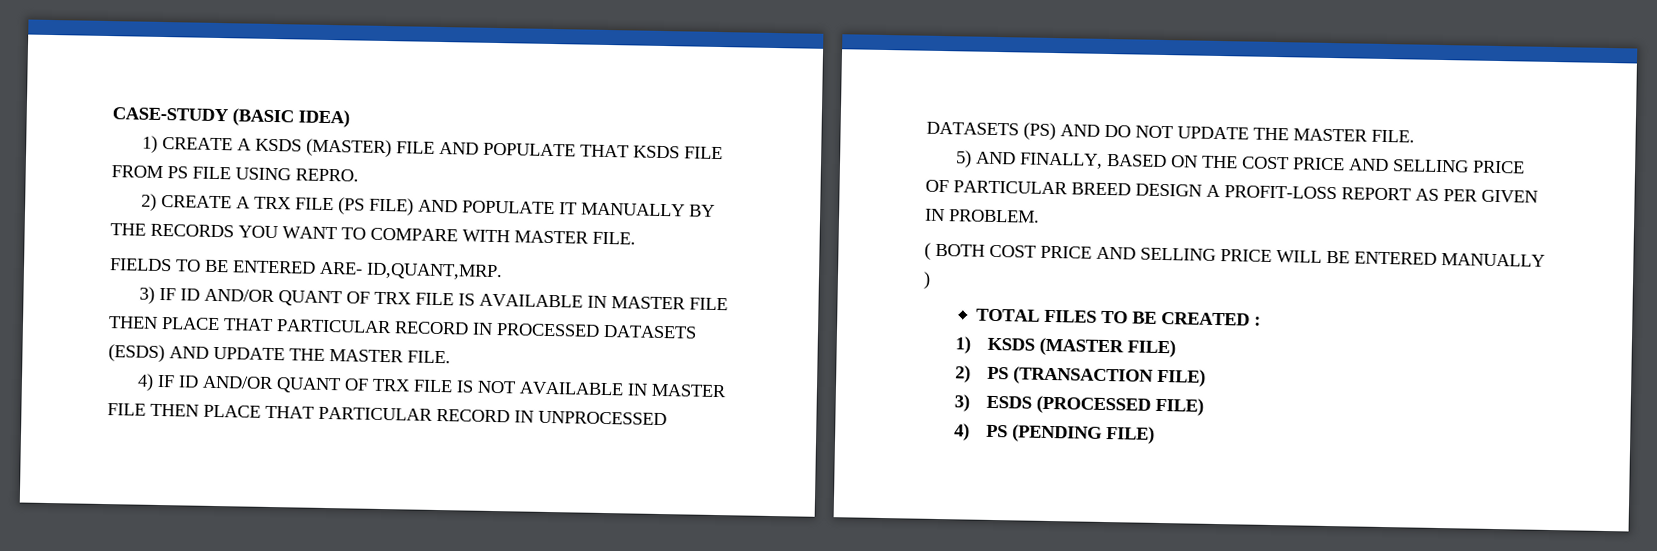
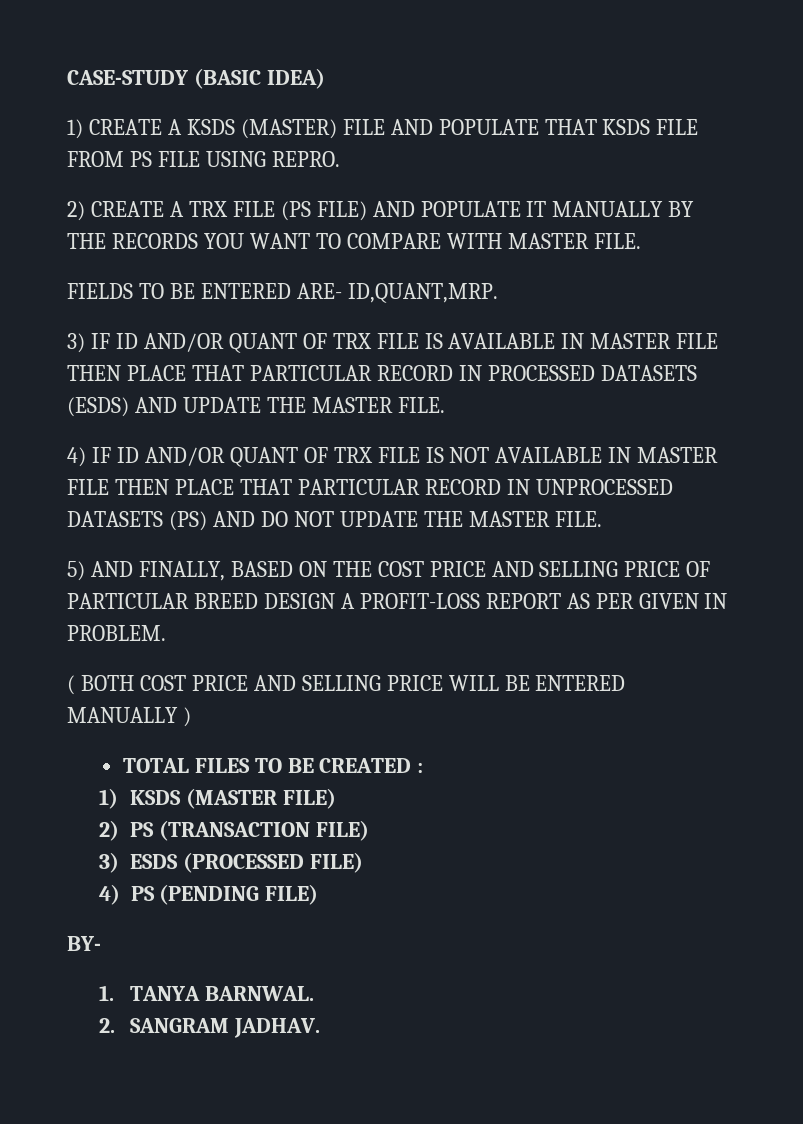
(1156, 435) none -> [67,936,101,951] [98,985,314,1001] [98,1018,320,1038] // BY- // 1. TANYA BARNWAL. // 2. SANGRAM JADHAV.

